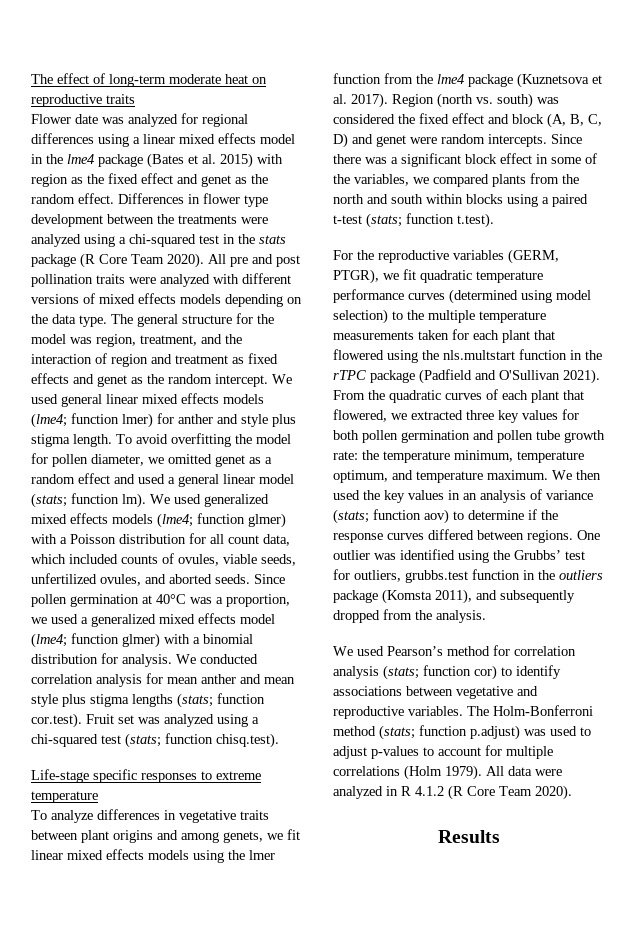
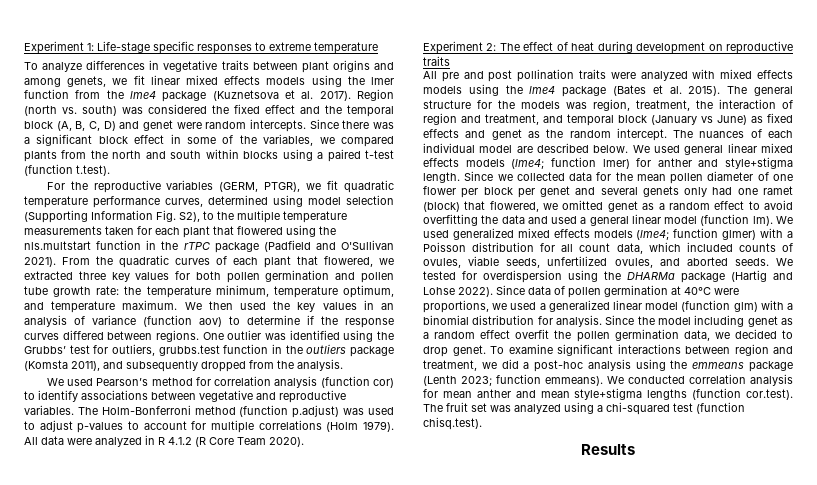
[31,73,267,87] [31,94,135,107] [31,113,248,127] [31,133,295,147] [31,153,283,168] [31,173,268,187] [31,193,268,207] [31,214,268,227] [31,234,286,247] [31,253,300,268] [31,273,291,287] [31,293,302,307] [31,313,274,327] [31,334,242,347] [31,353,278,367] [31,373,292,387] [31,393,264,407] [31,413,296,428] [31,433,291,447] [31,453,272,467] [31,473,294,487] [31,493,269,508] [31,513,286,528] [31,533,290,546] [31,553,296,566] [31,573,285,586] [31,594,290,607] [31,613,275,627] [31,633,253,648] [31,653,258,667] [31,673,295,687] [31,693,265,708] [31,713,259,728] [31,733,279,748] The effect of long-term moderate heat on reproductive traits // Flower date was analyzed for regional differences using a linear mixed effects model in the lme4 package (Bates et al. 2015) with region as the fixed effect and genet as the random effect. Differences in flower type development between the treatments were analyzed using a chi-squared test in the stats package (R Core Team 2020). All pre and post pollination traits were analyzed with different versions of mixed effects models depending on the data type. The general structure for the model was region, treatment, and the interaction of region and treatment as fixed effects and genet as the random intercept. We used general linear mixed effects models (lme4; function lmer) for anther and style plus stigma length. To avoid overfitting the model for pollen diameter, we omitted genet as a random effect and used a general linear model (stats; function lm). We used generalized mixed effects models (lme4; function glmer) with a Poisson distribution for all count data, which included counts of ovules, viable seeds, unfertilized ovules, and aborted seeds. Since pollen germination at 40°C was a proportion, we used a generalized mixed effects model (lme4; function glmer) with a binomial distribution for analysis. We conducted correlation analysis for mean anther and mean style plus stigma lengths (stats; function cor.test). Fruit set was analyzed using a chi-squared test (stats; function chisq.test). // -> [24,41,94,54] Experiment 1:
(509, 119) none -> [325,105,394,117] the temporal
[366,213,454,228] (stats; function -> [24,164,73,176] (function
[408,289,591,304] [333,309,388,324] curves (determined using model selection) -> [165,195,394,207] [24,210,200,223] curves, determined using model selection (Supporting Information Fig. S2),
[333,509,421,524] (stats; function -> [143,315,192,327] (function
[383,665,471,680] (stats; function -> [320,376,370,388] (function
[379,725,467,740] (stats; function -> [239,405,289,417] (function
(572, 792) none -> [423,41,793,54] [423,56,450,66] [423,69,793,82] [423,84,793,97] [423,99,793,111] [423,113,793,126] [423,128,793,141] [423,143,793,155] [423,157,793,169] [423,171,793,184] [423,186,793,198] [423,200,793,212] [423,214,793,226] [423,228,793,240] [423,242,793,254] [423,256,793,268] [423,270,793,283] [423,285,739,298] [423,300,793,313] [423,315,793,327] [423,329,793,342] [423,344,793,357] [423,359,793,372] [423,374,793,386] [423,388,793,400] [423,402,745,415] [423,417,482,430] // Experiment 2: The effect of heat during development on reproductive traits // All pre and post pollination traits were analyzed with mixed effects models using the lme4 package (Bates et al. 2015). The general structure for the models was region, treatment, the interaction of region and treatment, and temporal block (January vs June) as fixed effects and genet as the random intercept. The nuances of each individual model are described below. We used general linear mixed effects models (lme4; function lmer) for anther and style+stigma length. Since we collected data for the mean pollen diameter of one flower per block per genet and several genets only had one ramet (block) that flowered, we omitted genet as a random effect to avoid overfitting the data and used a general linear model (function lm). We used generalized mixed effects models (lme4; function glmer) with a Poisson distribution for all count data, which included counts of ovules, viable seeds, unfertilized ovules, and aborted seeds. We tested for overdispersion using the DHARMa package (Hartig and Lohse 2022). Since data of pollen germination at 40°C were proportions, we used a generalized linear model (function glm) with a binomial distribution for analysis. Since the model including genet as a random effect overfit the pollen germination data, we decided to drop genet. To examine significant interactions between region and treatment, we did a post-hoc analysis using the emmeans package (Lenth 2023; function emmeans). We conducted correlation analysis for mean anther and mean style+stigma lengths (function cor.test). The fruit set was analyzed using a chi-squared test (function chisq.test).

